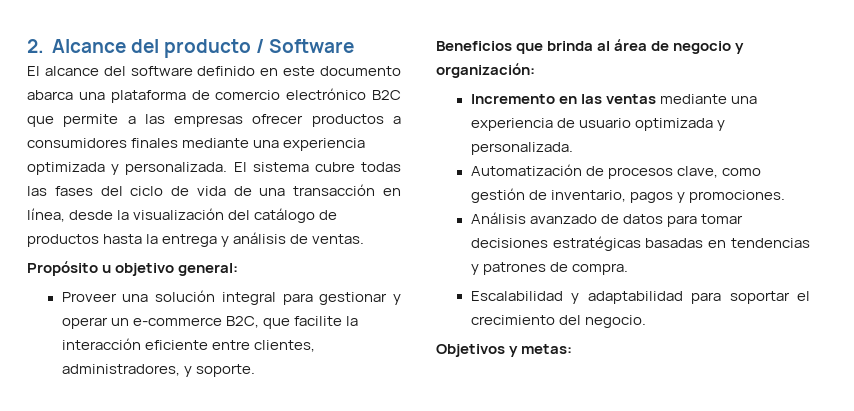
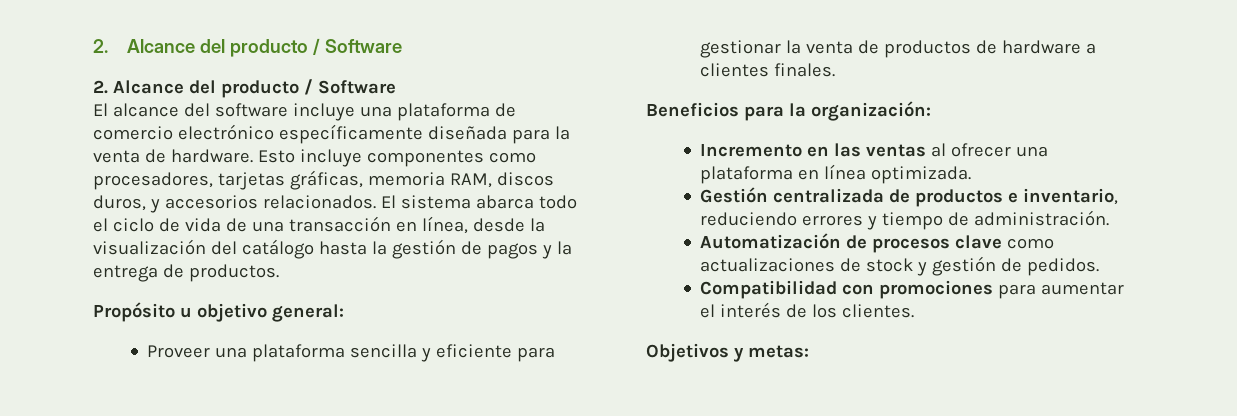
[27,39,355,58] 2. Alcance del producto / Software -> [93,38,402,57] [93,79,396,98] 2. Alcance del producto / Software // 2. Alcance del producto / Software
[197,66,402,76] [27,90,73,100] definido en este documento abarca -> [292,103,355,121] incluye
[372,90,401,100] [27,114,401,127] [27,138,366,151] [27,162,401,175] [27,186,123,196] B2C que permite a las empresas ofrecer productos a consumidores finales mediante una experiencia optimizada y personalizada. El sistema cubre todas las fases del -> [278,124,570,144] [93,149,536,167] [93,170,554,190] [93,195,577,213] [93,218,108,232] específicamente diseñada para la venta de hardware. Esto incluye componentes como procesadores, tarjetas gráficas, memoria RAM, discos duros, y accesorios relacionados. El sistema abarca todo el
[319,210,338,220] [27,232,365,247] de productos hasta la entrega y análisis de ventas. -> [318,239,572,259] [93,264,279,282] hasta la gestión de pagos y la entrega de productos.
[155,290,401,305] [61,316,359,329] [61,338,315,352] [61,364,255,377] [436,39,745,54] solución integral para gestionar y operar un e-commerce B2C, que facilite la interacción eficiente entre clientes, administradores, y soporte. // Beneficios que brinda al área de negocio y -> [252,344,556,362] [700,40,1097,58] [700,63,836,77] [646,102,806,121] plataforma sencilla y eficiente para gestionar la venta de productos de hardware a clientes finales. // Beneficios para la
[659,94,757,104] [470,118,725,131] [470,142,573,155] [470,164,761,179] [470,188,785,203] [470,212,743,227] [470,236,810,251] [470,262,628,275] [470,291,810,304] [470,315,646,328] mediante una experiencia de usuario optimizada y personalizada. // Automatización de procesos clave, como gestión de inventario, pagos y promociones. // Análisis avanzado de datos para tomar decisiones estratégicas basadas en tendencias y patrones de compra. // Escalabilidad y adaptabilidad para soportar el crecimiento del negocio. -> [931,143,1049,157] [700,164,972,184] [700,187,1119,207] [700,210,1110,230] [700,233,1055,253] [700,256,1100,276] [700,280,1125,299] [700,302,915,318] al ofrecer una plataforma en línea optimizada. // Gestión centralizada de productos e inventario, reduciendo errores y tiempo de administración. // Automatización de procesos clave como actualizaciones de stock y gestión de pedidos. // Compatibilidad con promociones para aumentar el interés de los clientes.

